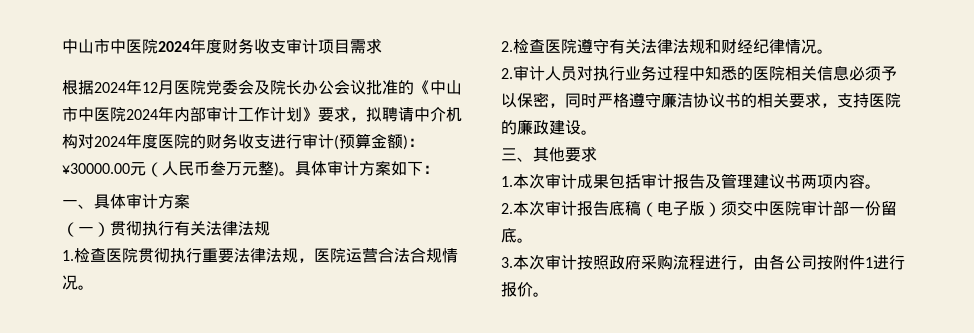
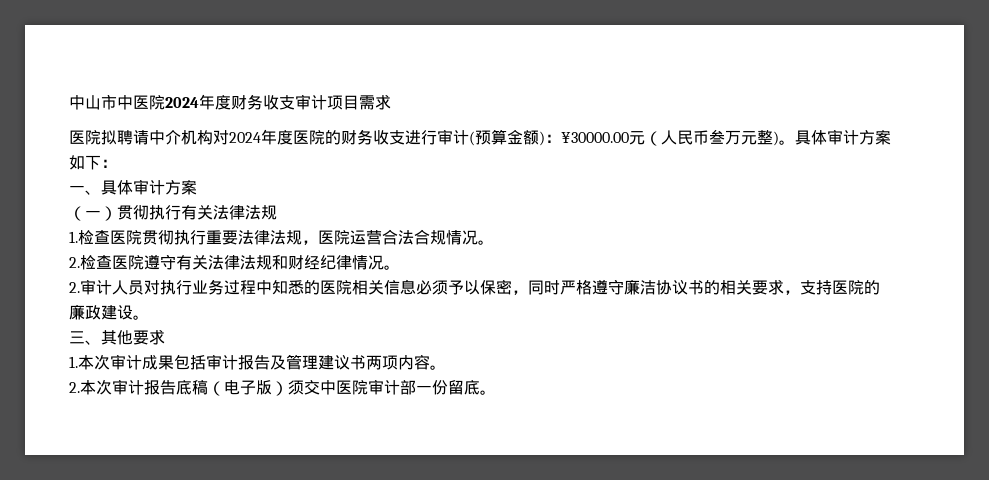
[62,79,462,95] [62,106,366,122] 根据2024年12月医院党委会及院长办公会议批准的《中山市中医院2024年内部审计工作计划》要求， -> [69,130,101,145] 医院
[501,254,905,270] [501,282,549,297] // 3.本次审计按照政府采购流程进行，由各公司按附件1进行报价。 -> (496, 392) none

